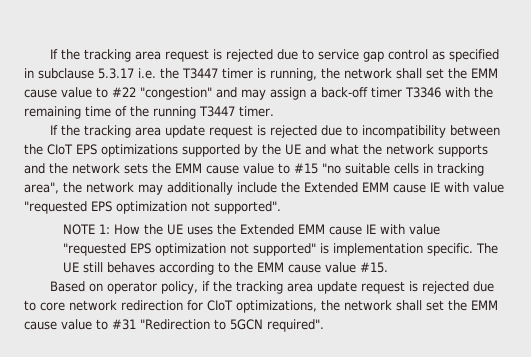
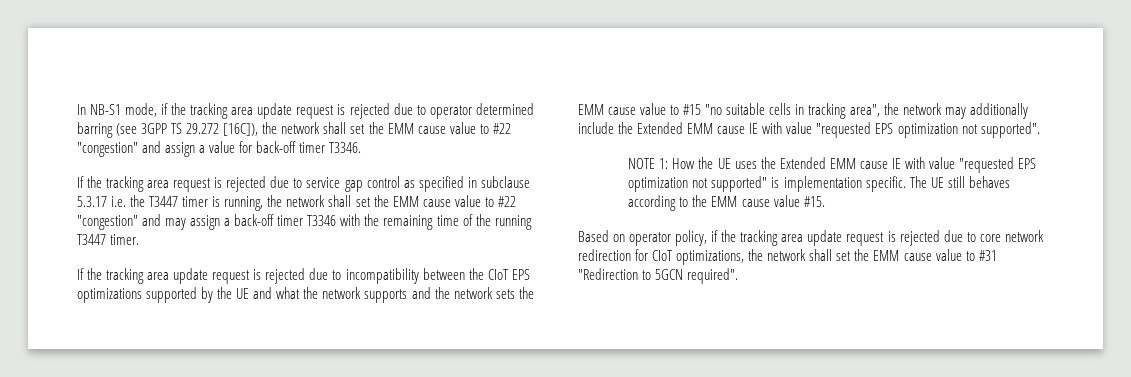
(49, 54) none -> [77,103,534,119] [77,122,511,138] [77,141,362,157] In NB-S1 mode, if the tracking area update request is rejected due to operator determined barring (see 3GPP TS 29.272 [16C]), the network shall set the EMM cause value to #22 "congestion" and assign a value for back-off timer T3346. //

